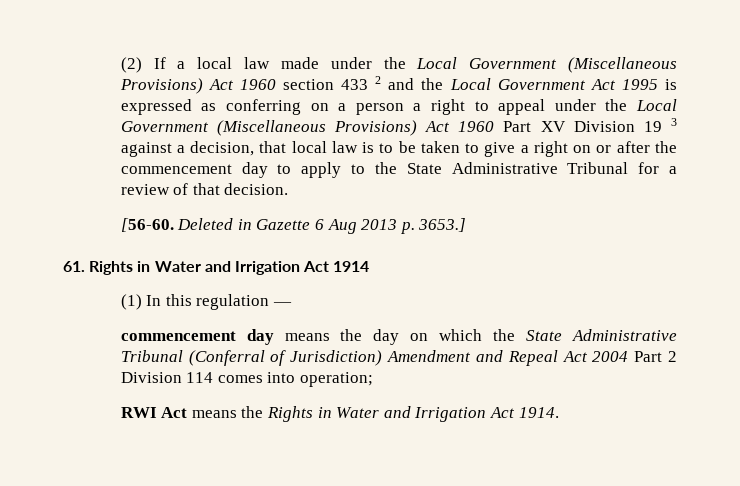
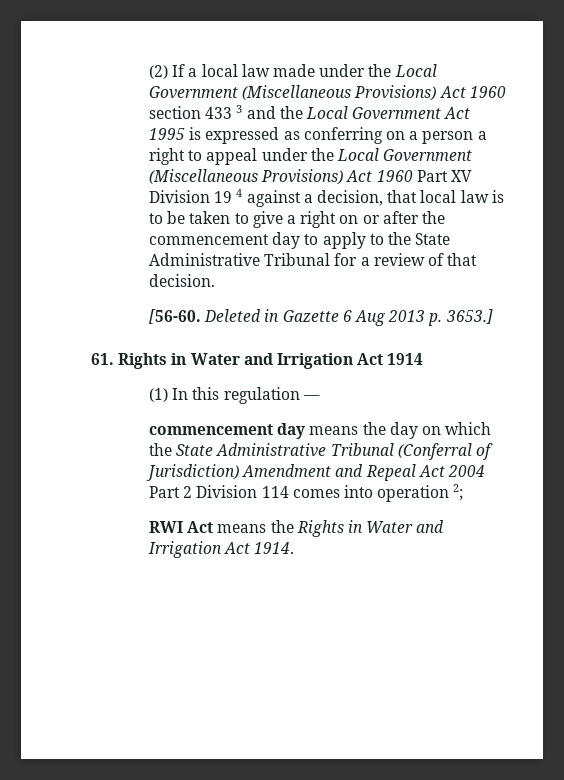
[375,76,382,84] 2 -> [236,105,243,113] 3
[670,118,677,126] 3 -> [236,189,243,197] 4
[300,372,374,387] operation; -> [377,484,464,502] operation 2;

